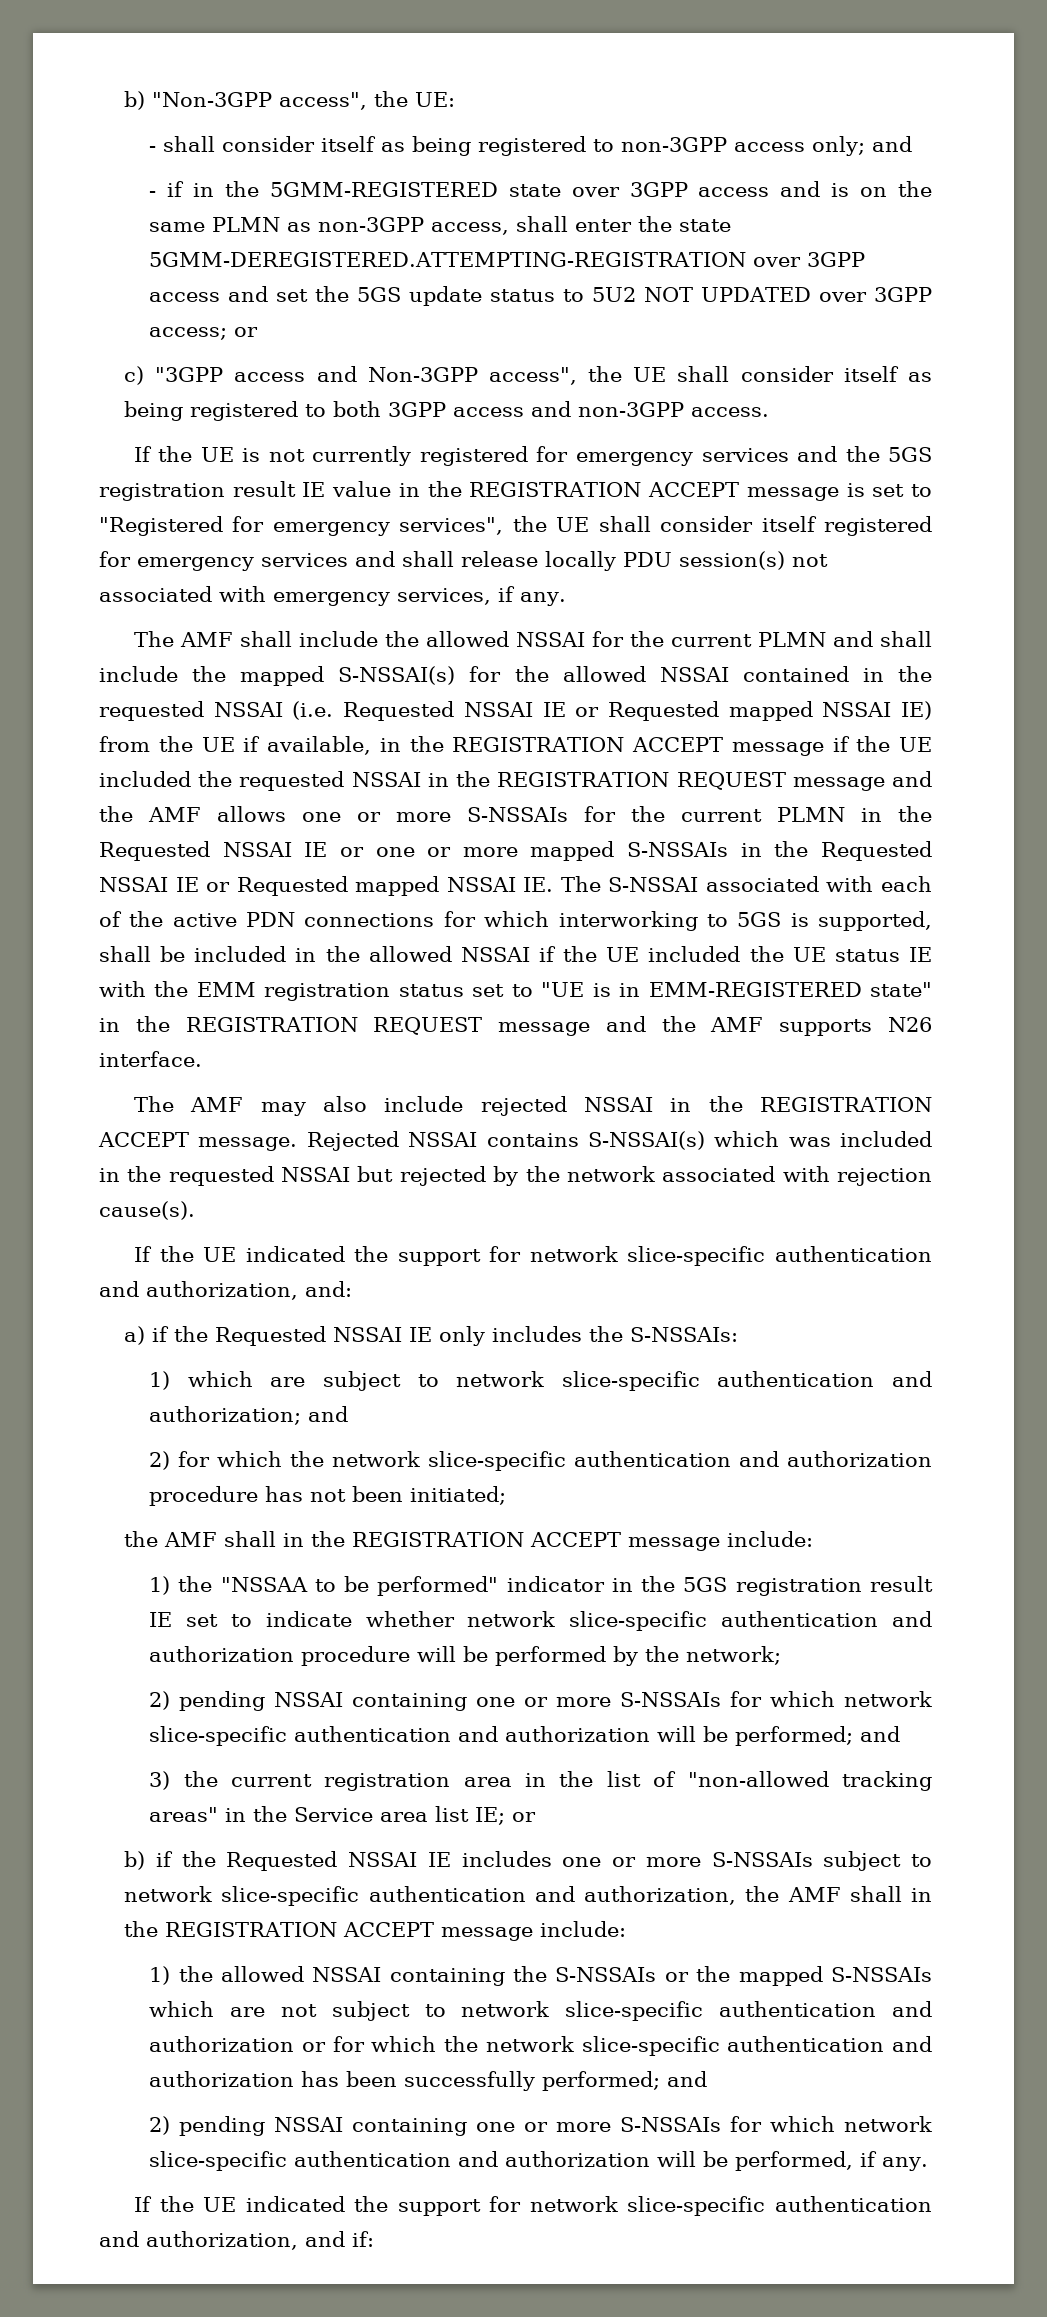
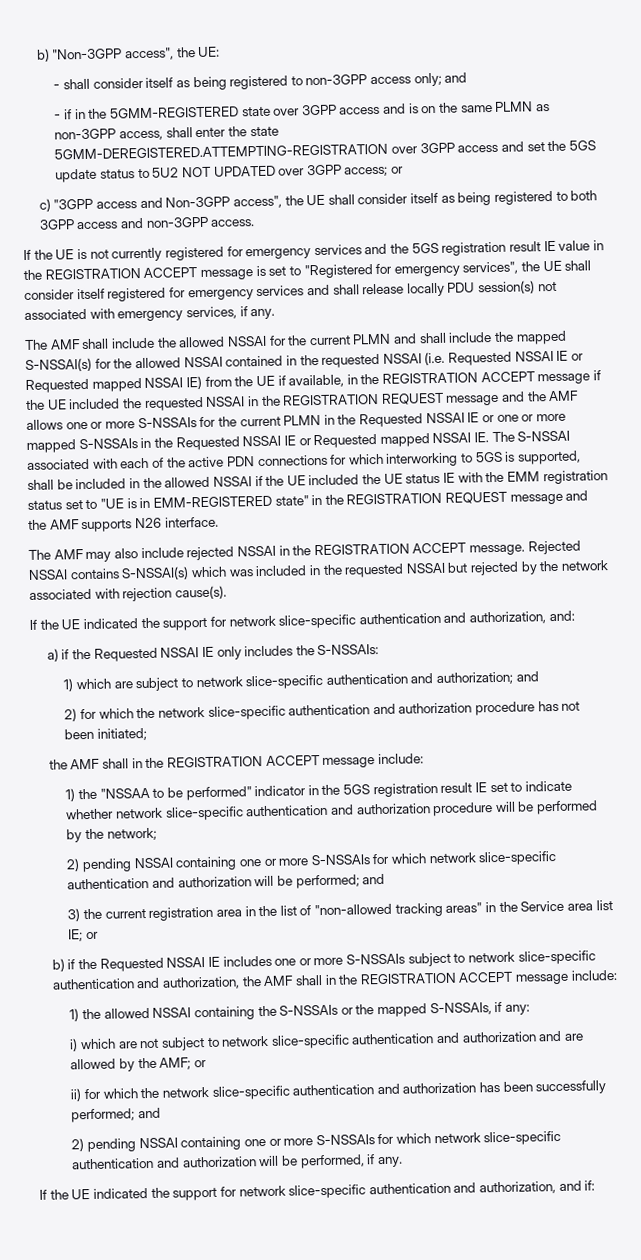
[830,1967,932,1982] S-NSSAIs -> [429,1001,531,1016] [69,1038,79,1052] S-NSSAIs, if any: // i)
[301,2042,326,2052] or -> [538,1030,585,1042] [70,1057,207,1072] [70,1088,83,1102] and are allowed by the AMF; or // ii)

